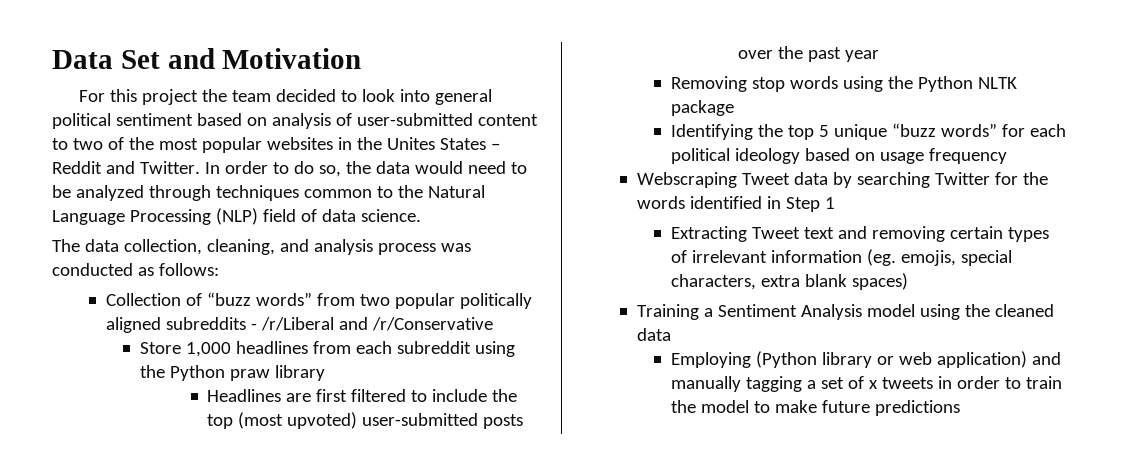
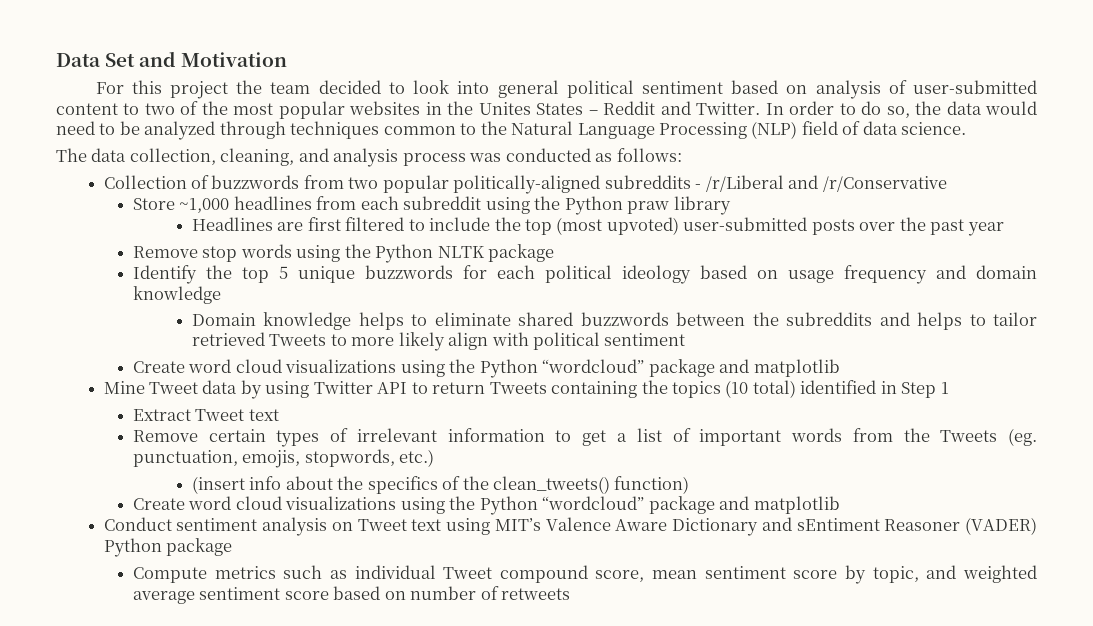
[207,292,313,306] “buzz words” -> [211,175,300,189] buzzwords
[460,293,533,309] [106,317,162,333] politically aligned -> [453,175,601,194] politically-aligned
[185,342,231,357] 1,000 -> [179,198,230,213] ~1,000
[670,76,747,92] Removing -> [132,246,198,258] Remove
[670,124,753,140] Identifying -> [132,265,197,284] Identify
[891,123,997,137] “buzz words” -> [364,265,453,279] buzzwords
[637,172,1049,188] [637,196,686,209] // Webscraping Tweet data by searching Twitter for the words -> [935,265,1037,279] [132,286,221,304] [191,312,1037,330] [191,332,686,351] [132,359,840,378] [103,380,796,399] and domain knowledge // Domain knowledge helps to eliminate shared buzzwords between the subreddits and helps to tailor retrieved Tweets to more likely align with political sentiment // Create word cloud visualizations using the Python “wordcloud” package and matplotlib // Mine Tweet data by using Twitter API to return Tweets containing the topics (10 total)
[670,226,945,242] Extracting Tweet text and removing -> [132,409,279,421] [132,430,198,442] Extract Tweet text // Remove
[866,249,1012,266] [670,273,908,290] [637,304,1055,320] [637,328,672,341] [670,351,1061,368] [670,376,1062,392] [670,400,960,416] (eg. emojis, special characters, extra blank spaces) // Training a Sentiment Analysis model using the cleaned data // Employing (Python library or web application) and manually tagging a set of x tweets in order to train the model to make future predictions -> [555,428,1037,446] [132,449,435,468] [191,476,690,494] [132,496,840,515] [103,517,1037,536] [103,538,233,557] [132,565,1037,584] [132,586,571,604] to get a list of important words from the Tweets (eg. punctuation, emojis, stopwords, etc.) // (insert info about the specifics of the clean_tweets() function) // Create word cloud visualizations using the Python “wordcloud” package and matplotlib // Conduct sentiment analysis on Tweet text using MIT’s Valence Aware Dictionary and sEntiment Reasoner (VADER) Python package // Compute metrics such as individual Tweet compound score, mean sentiment score by topic, and weighted average sentiment score based on number of retweets

